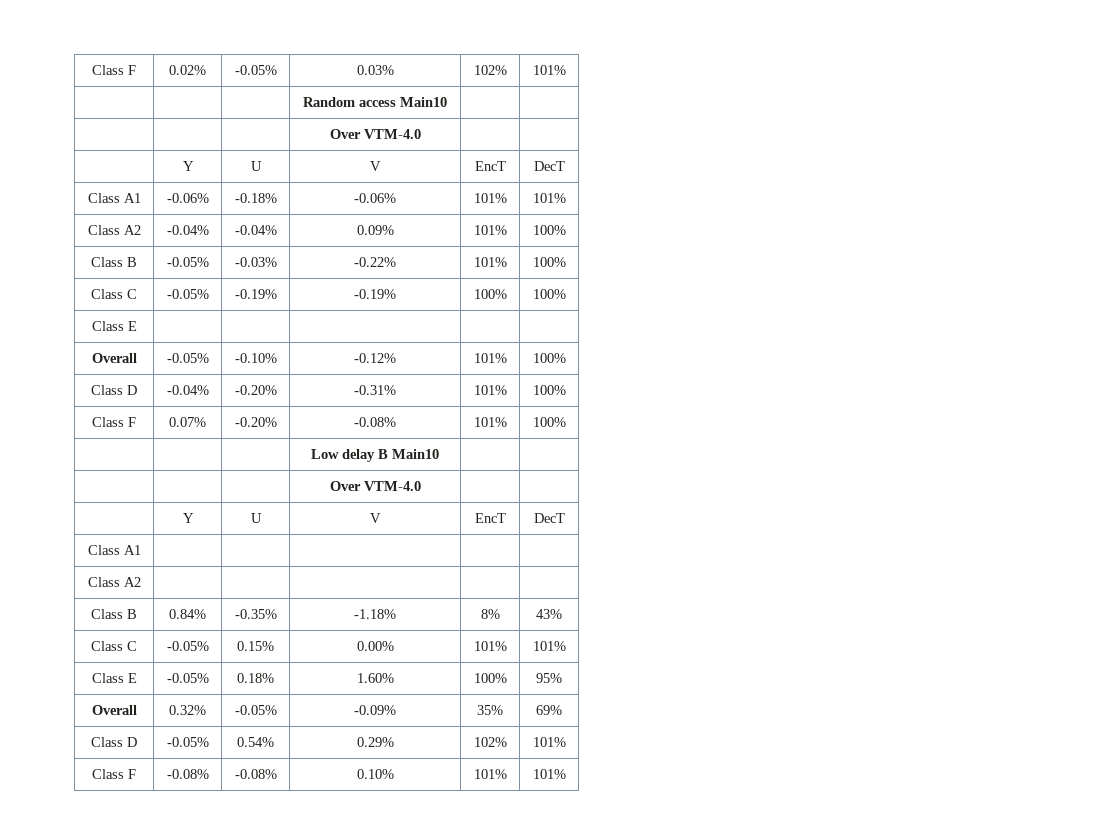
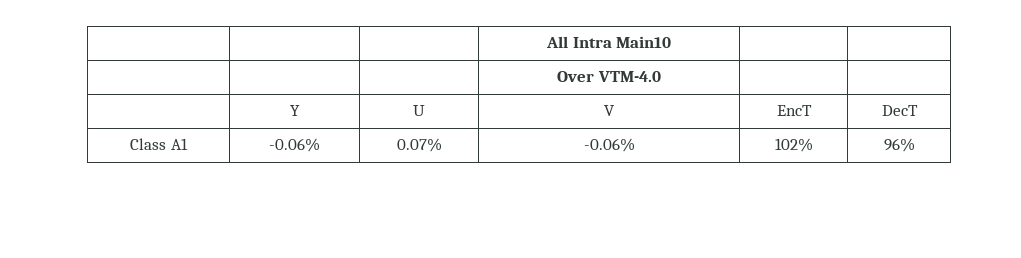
[92,65,136,75] [169,65,206,75] [234,65,277,75] [356,65,394,75] [473,65,507,75] [532,65,566,75] [303,97,396,107] Class F | 0.02% | -0.05% | 0.03% | 102% | 101% // | | | Random access -> [545,36,612,48] | | | All Intra
[234,193,277,203] [354,193,396,203] [473,193,507,203] [532,193,566,203] [87,225,141,235] [166,225,209,235] [234,225,277,235] [356,225,394,235] [473,225,507,235] [532,225,566,235] [91,257,137,267] [166,257,209,267] [234,257,277,267] [354,257,396,267] [473,257,507,267] [532,257,566,267] [91,289,137,299] [166,289,209,299] [234,289,277,299] [354,289,396,299] [473,289,507,299] [532,289,566,299] [91,321,137,331] [91,353,137,363] [166,353,209,363] [234,353,277,363] [354,353,396,363] [473,353,507,363] [532,353,566,363] [91,385,137,395] [166,385,209,395] [234,385,277,395] [354,385,396,395] [473,385,507,395] [532,385,566,395] [92,417,136,427] [169,417,206,427] [234,417,277,427] [354,417,396,427] [473,417,507,427] [532,417,566,427] [311,449,439,462] [329,481,421,491] [182,513,194,523] [250,513,262,523] [370,513,381,523] [474,513,506,523] [533,513,565,523] [87,545,141,555] [87,577,141,587] [91,609,137,619] [169,609,206,619] [234,609,277,619] [354,609,396,619] [480,609,500,619] [536,609,562,619] [91,641,137,651] [166,641,209,651] [237,641,274,651] [356,641,394,651] [473,641,507,651] [532,641,566,651] [91,673,137,683] [166,673,209,683] [237,673,274,683] [356,673,394,683] [473,673,507,683] [536,673,562,683] [91,705,137,715] [169,705,206,715] [234,705,277,715] [354,705,396,715] [477,705,503,715] [536,705,562,715] [91,737,137,747] [166,737,209,747] [237,737,274,747] [356,737,394,747] [473,737,507,747] [532,737,566,747] [92,769,136,779] [166,769,209,779] [234,769,277,779] [356,769,394,779] [473,769,507,779] [532,769,566,779] -0.18% | -0.06% | 101% | 101% // Class A2 | -0.04% | -0.04% | 0.09% | 101% | 100% // Class B | -0.05% | -0.03% | -0.22% | 101% | 100% // Class C | -0.05% | -0.19% | -0.19% | 100% | 100% // Class E | | | | | // Overall | -0.05% | -0.10% | -0.12% | 101% | 100% // Class D | -0.04% | -0.20% | -0.31% | 101% | 100% // Class F | 0.07% | -0.20% | -0.08% | 101% | 100% // | | | Low delay B Main10 | | // | | | Over VTM-4.0 | | // | Y | U | V | EncT | DecT // Class A1 | | | | | // Class A2 | | | | | // Class B | 0.84% | -0.35% | -1.18% | 8% | 43% // Class C | -0.05% | 0.15% | 0.00% | 101% | 101% // Class E | -0.05% | 0.18% | 1.60% | 100% | 95% // Overall | 0.32% | -0.05% | -0.09% | 35% | 69% // Class D | -0.05% | 0.54% | 0.29% | 102% | 101% // Class F | -0.08% | -0.08% | 0.10% | 101% | 101% -> [396,138,442,152] [583,138,635,152] [774,138,813,152] [883,138,915,152] 0.07% | -0.06% | 102% | 96%

